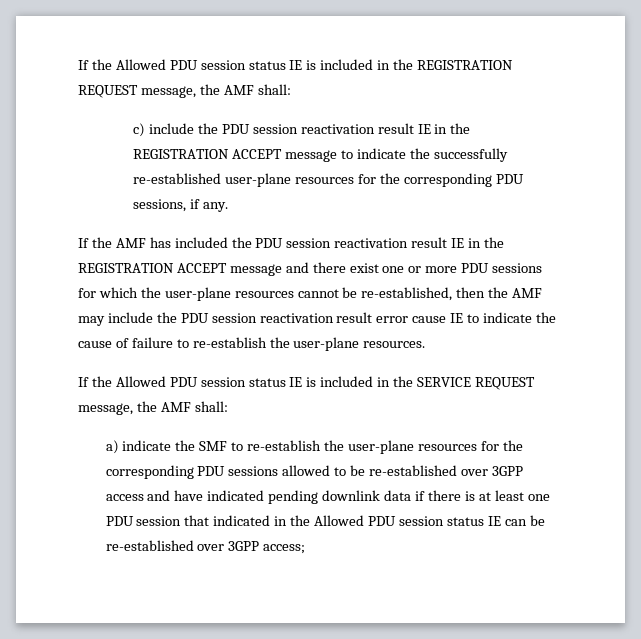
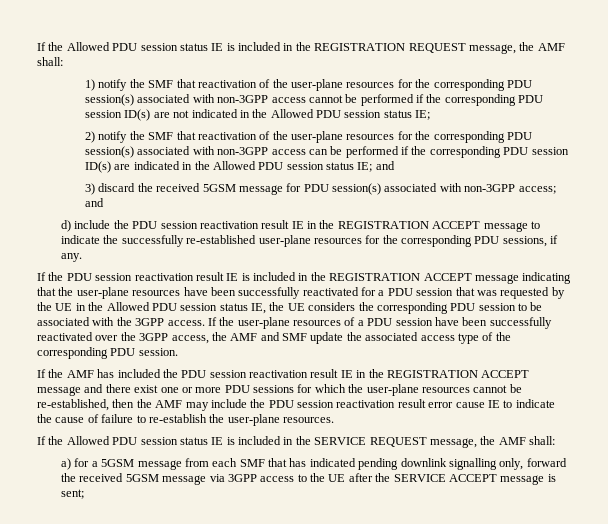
[133,123,146,137] c) -> [85,79,532,91] [85,94,544,106] [85,109,431,121] [85,131,532,143] [85,146,569,158] [85,161,395,173] [85,183,556,195] [85,198,105,207] [61,220,72,232] 1) notify the SMF that reactivation of the user-plane resources for the corresponding PDU session(s) associated with non-3GPP access cannot be performed if the corresponding PDU session ID(s) are not indicated in the Allowed PDU session status IE; // 2) notify the SMF that reactivation of the user-plane resources for the corresponding PDU session(s) associated with non-3GPP access can be performed if the corresponding PDU session ID(s) are indicated in the Allowed PDU session status IE; and // 3) discard the received 5GSM message for PDU session(s) associated with non-3GPP access; and // d)
(228, 207) none -> [37,272,572,284] [37,287,565,299] [37,302,543,314] [37,317,552,329] [37,332,511,344] [37,347,178,359] // If the PDU session reactivation result IE is included in the REGISTRATION ACCEPT message indicating that the user-plane resources have been successfully reactivated for a PDU session that was requested by the UE in the Allowed PDU session status IE, the UE considers the corresponding PDU session to be associated with the 3GPP access. If the user-plane resources of a PDU session have been successfully reactivated over the 3GPP access, the AMF and SMF update the associated access type of the corresponding PDU session.
[122,440,523,454] [105,465,523,479] [105,490,550,504] [105,515,545,526] [105,540,306,554] indicate the SMF to re-establish the user-plane resources for the corresponding PDU sessions allowed to be re-established over 3GPP access and have indicated pending downlink data if there is at least one PDU session that indicated in the Allowed PDU session status IE can be re-established over 3GPP access; -> [74,458,567,470] [61,473,556,485] [61,489,85,499] for a 5GSM message from each SMF that has indicated pending downlink signalling only, forward the received 5GSM message via 3GPP access to the UE after the SERVICE ACCEPT message is sent;

